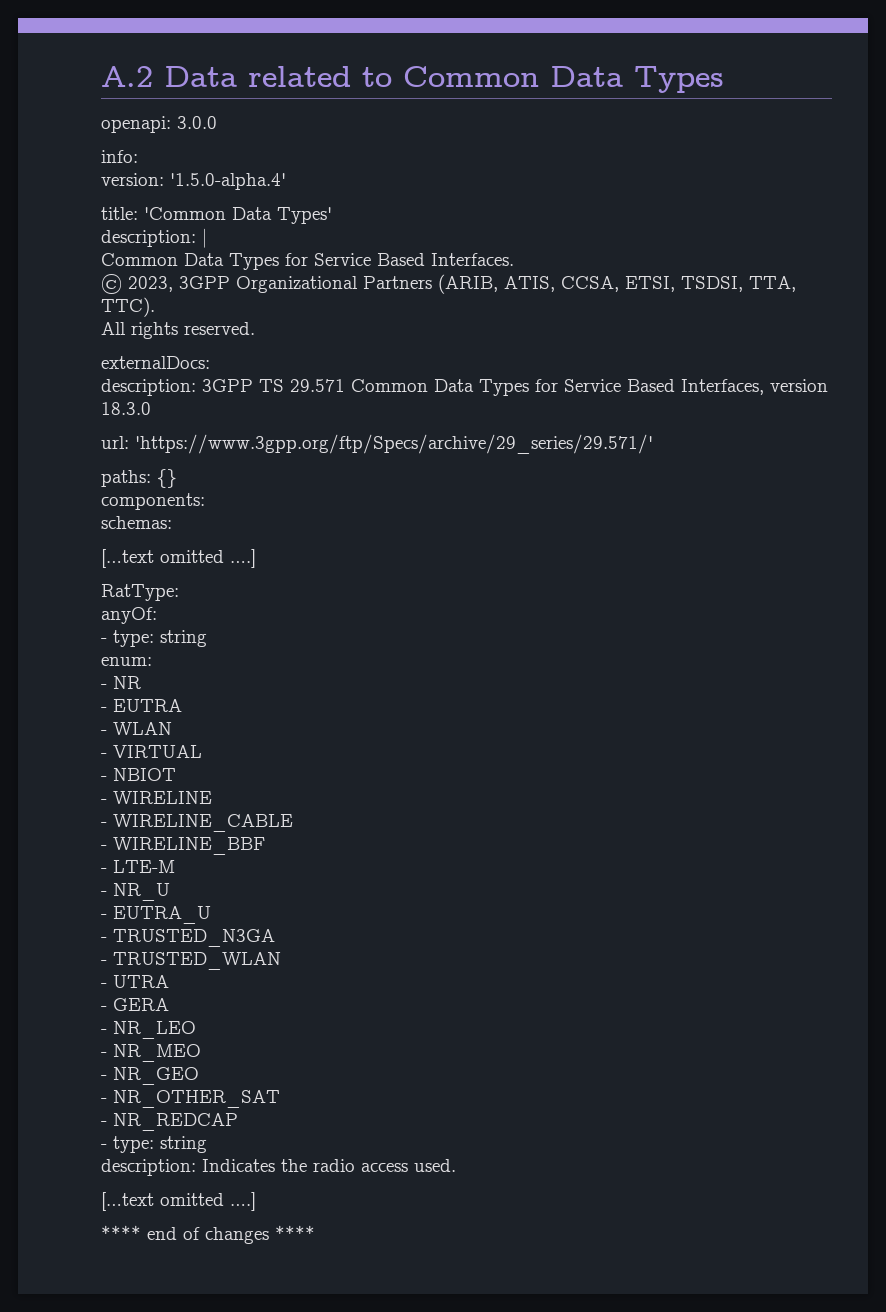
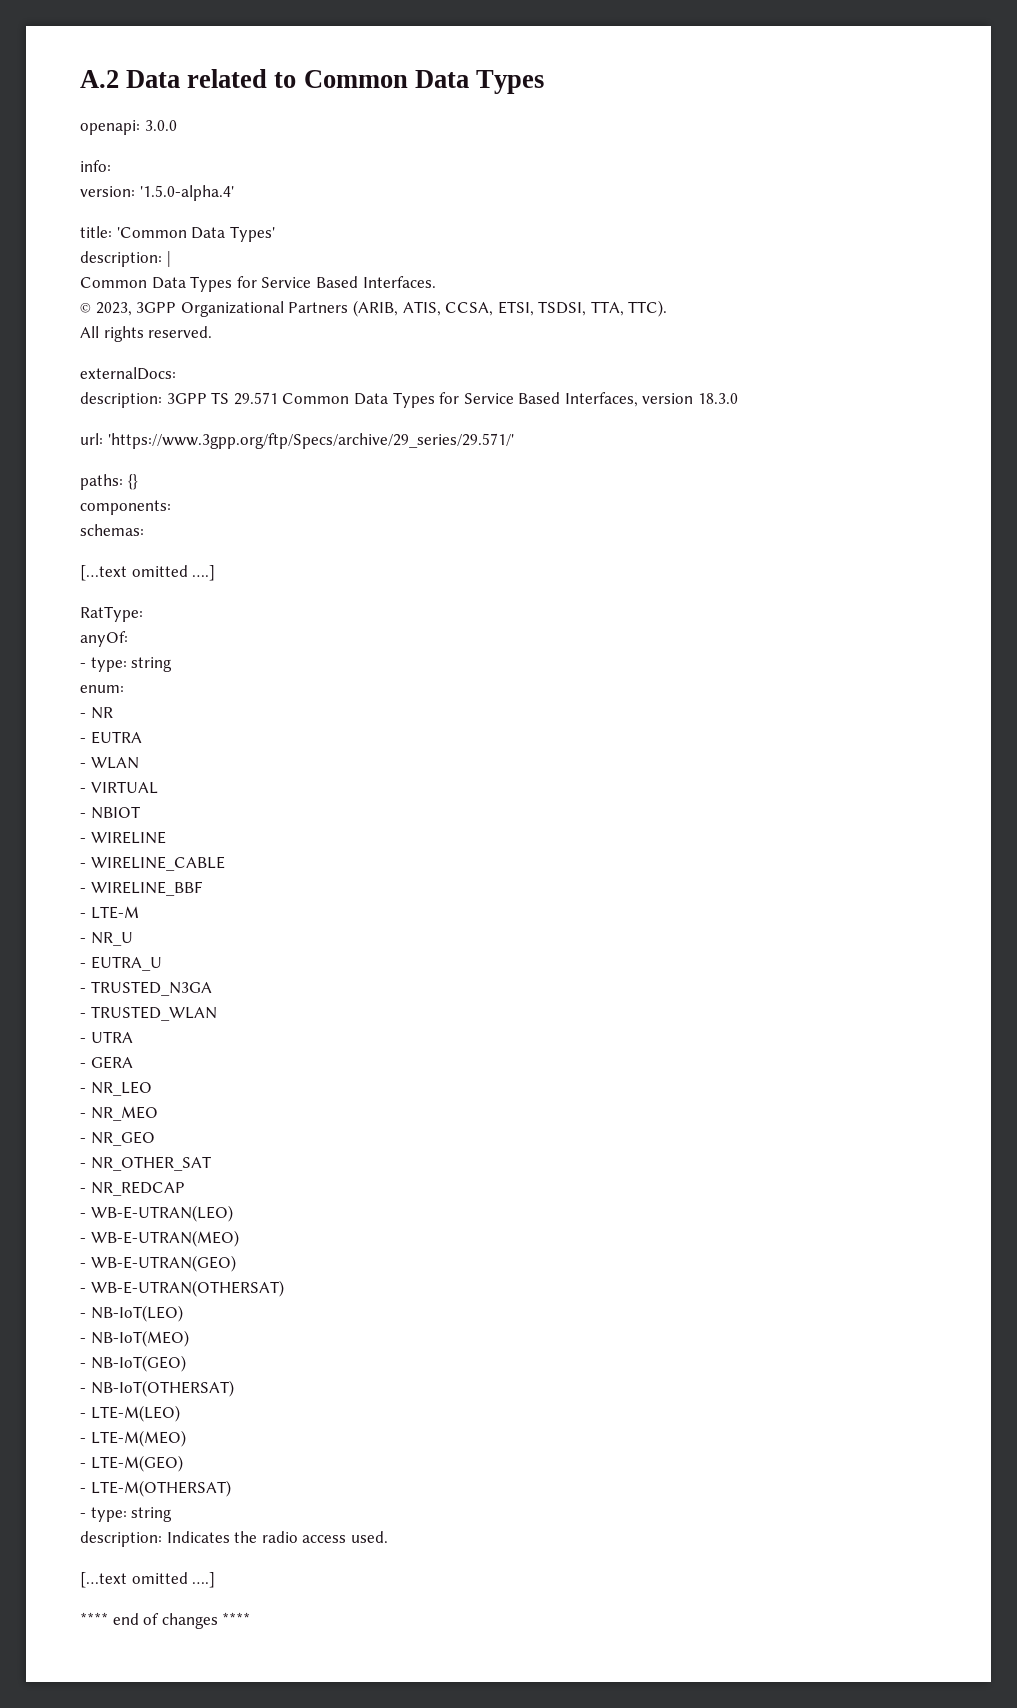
(238, 1122) none -> [80,1205,233,1222] [80,1230,239,1247] [80,1255,236,1272] [80,1280,284,1297] [80,1305,183,1322] [80,1330,189,1347] [80,1355,186,1372] [80,1380,234,1397] [80,1405,180,1422] [80,1430,186,1447] [80,1455,183,1472] [80,1480,231,1497] // - WB-E-UTRAN(LEO) // - WB-E-UTRAN(MEO) // - WB-E-UTRAN(GEO) // - WB-E-UTRAN(OTHERSAT) // - NB-IoT(LEO) // - NB-IoT(MEO) // - NB-IoT(GEO) // - NB-IoT(OTHERSAT) // - LTE-M(LEO) // - LTE-M(MEO) // - LTE-M(GEO) // - LTE-M(OTHERSAT)

